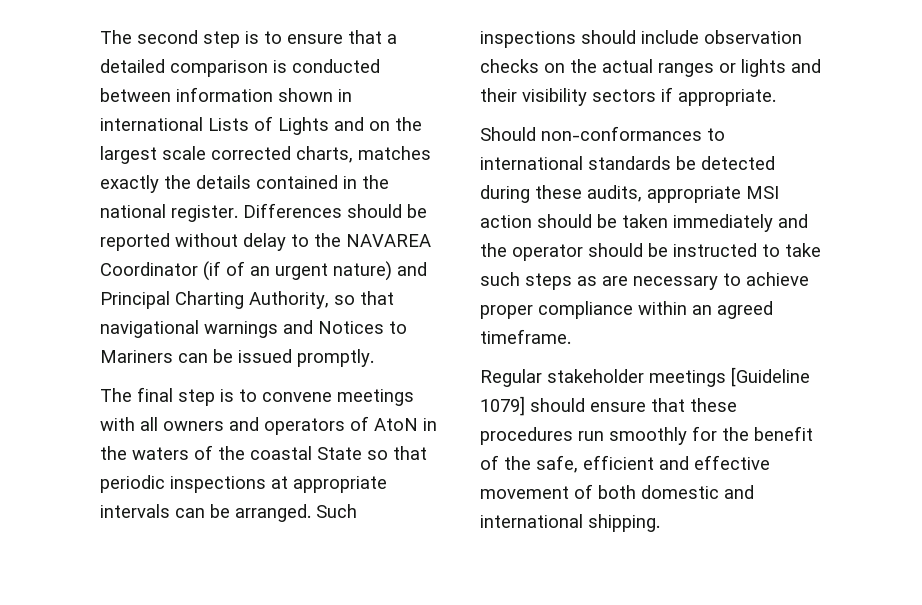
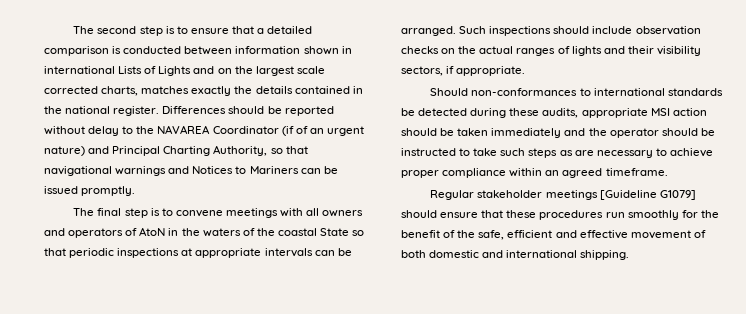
[719,63,736,73] or -> [557,46,570,54] of
[592,89,656,102] sectors -> [401,66,443,76] sectors,
[480,396,525,416] 1079] -> [659,190,696,200] G1079]

